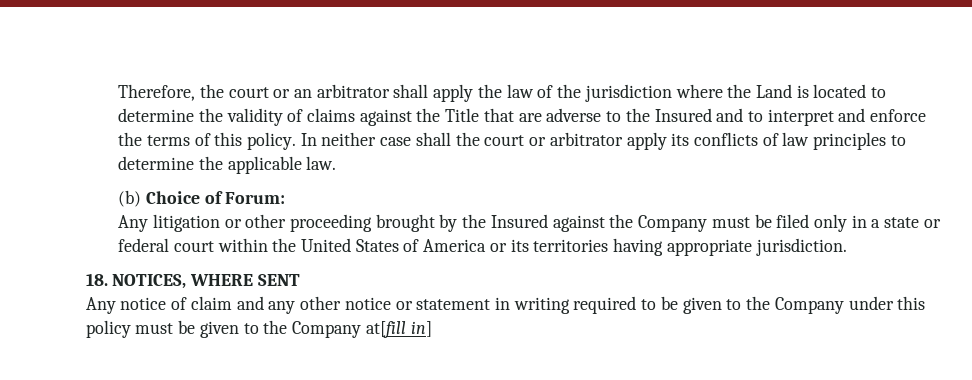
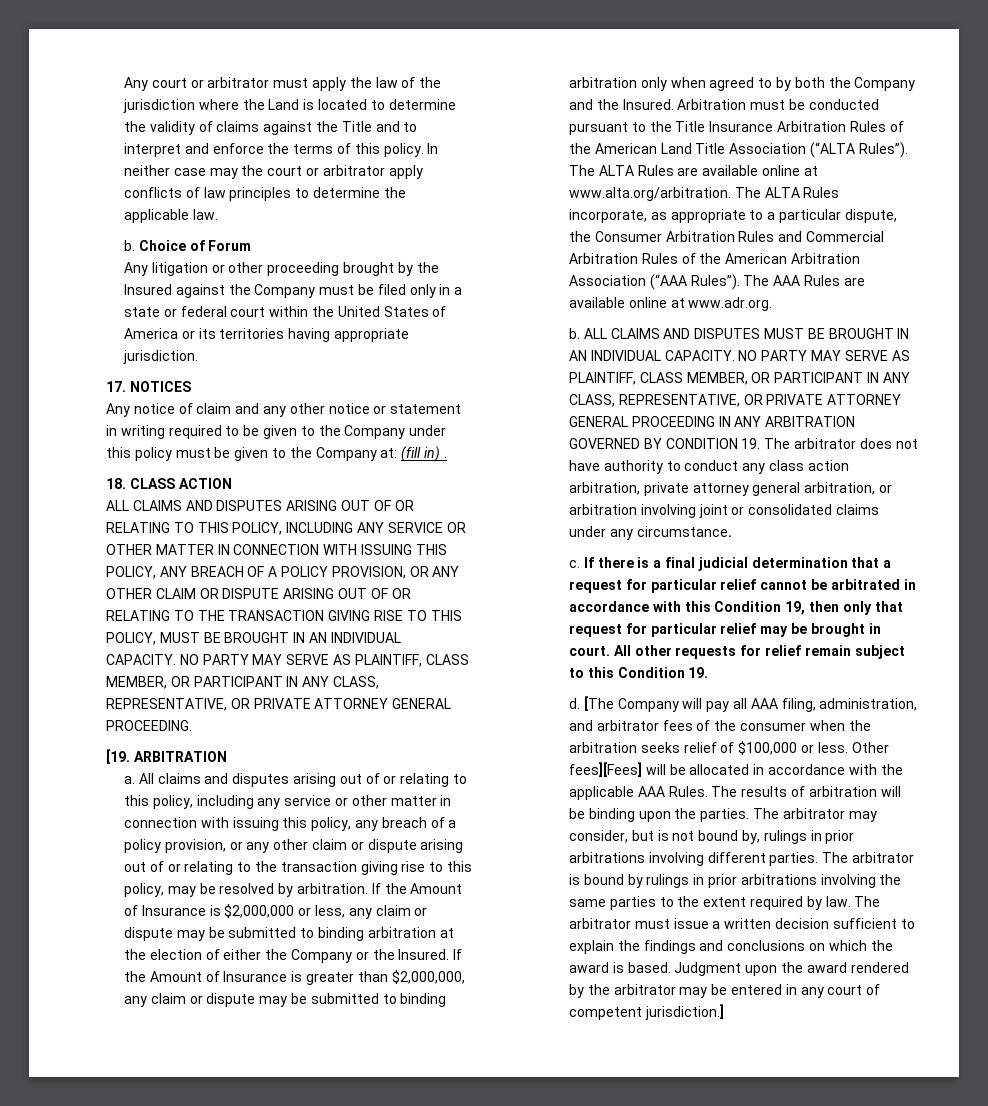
[118,84,429,101] Therefore, the court or an arbitrator shall -> [124,77,309,91] Any court or arbitrator must
[483,108,712,122] that are adverse to the Insured -> (372, 126) none
[415,132,451,146] shall -> [209,168,238,179] may
[671,133,690,146] its -> (423, 172) none
[118,190,142,207] (b) -> [124,240,136,251] b.
[225,192,286,204] Forum: -> [208,240,252,251] Forum
[85,273,300,289] 18. NOTICES, WHERE SENT -> [106,381,191,392] 17. NOTICES
[365,321,432,338] at[fill in] -> [380,446,447,462] [106,478,232,489] [106,500,414,511] [106,522,466,535] [106,544,447,555] [106,566,460,579] [106,588,411,599] [106,610,462,621] [106,632,401,645] [106,654,469,667] [106,676,379,689] [106,698,452,711] [106,720,193,731] [106,749,227,764] [124,773,467,787] [124,795,452,809] [124,817,457,831] [124,839,464,853] [124,861,472,875] [124,883,463,897] [124,904,428,919] [124,927,454,941] [124,949,463,963] [124,970,465,985] [124,993,447,1007] [569,77,916,91] [569,99,879,110] [569,121,904,135] [569,142,908,158] [569,165,818,176] [569,187,840,201] [569,209,897,223] [569,231,884,242] [569,253,860,264] [569,274,865,290] [569,297,773,311] [569,328,910,339] [569,350,910,361] [569,372,910,385] [569,394,902,407] [569,416,856,427] [569,438,918,449] [569,460,849,474] [569,482,892,496] [569,504,879,518] [569,526,732,540] [569,557,892,571] [569,579,916,593] [569,601,903,615] [569,623,881,637] [569,645,905,659] [569,667,709,678] [569,696,918,712] [569,720,871,731] [569,741,889,755] [569,762,903,777] [569,786,901,800] [569,808,877,822] [569,830,855,844] [569,852,914,866] [569,874,902,888] [569,896,881,910] [569,918,915,929] [569,940,893,954] [569,962,909,976] [569,984,881,998] [569,1004,724,1020] at: (fill in) . // 18. CLASS ACTION // ALL CLAIMS AND DISPUTES ARISING OUT OF OR RELATING TO THIS POLICY, INCLUDING ANY SERVICE OR OTHER MATTER IN CONNECTION WITH ISSUING THIS POLICY, ANY BREACH OF A POLICY PROVISION, OR ANY OTHER CLAIM OR DISPUTE ARISING OUT OF OR RELATING TO THE TRANSACTION GIVING RISE TO THIS POLICY, MUST BE BROUGHT IN AN INDIVIDUAL CAPACITY. NO PARTY MAY SERVE AS PLAINTIFF, CLASS MEMBER, OR PARTICIPANT IN ANY CLASS, REPRESENTATIVE, OR PRIVATE ATTORNEY GENERAL PROCEEDING. // [19. ARBITRATION // a. All claims and disputes arising out of or relating to this policy, including any service or other matter in connection with issuing this policy, any breach of a policy provision, or any other claim or dispute arising out of or relating to the transaction giving rise to this policy, may be resolved by arbitration. If the Amount of Insurance is $2,000,000 or less, any claim or dispute may be submitted to binding arbitration at the election of either the Company or the Insured. If the Amount of Insurance is greater than $2,000,000, any claim or dispute may be submitted to binding arbitration only when agreed to by both the Company and the Insured. Arbitration must be conducted pursuant to the Title Insurance Arbitration Rules of the American Land Title Association (“ALTA Rules”). The ALTA Rules are available online at www.alta.org/arbitration. The ALTA Rules incorporate, as appropriate to a particular dispute, the Consumer Arbitration Rules and Commercial Arbitration Rules of the American Arbitration Association (“AAA Rules”). The AAA Rules are available online at www.adr.org. // b. ALL CLAIMS AND DISPUTES MUST BE BROUGHT IN AN INDIVIDUAL CAPACITY. NO PARTY MAY SERVE AS PLAINTIFF, CLASS MEMBER, OR PARTICIPANT IN ANY CLASS, REPRESENTATIVE, OR PRIVATE ATTORNEY GENERAL PROCEEDING IN ANY ARBITRATION GOVERNED BY CONDITION 19. The arbitrator does not have authority to conduct any class action arbitration, private attorney general arbitration, or arbitration involving joint or consolidated claims under any circumstance. // c. If there is a final judicial determination that a request for particular relief cannot be arbitrated in accordance with this Condition 19, then only that request for particular relief may be brought in court. All other requests for relief remain subject to this Condition 19. // d. [The Company will pay all AAA filing, administration, and arbitrator fees of the consumer when the arbitration seeks relief of $100,000 or less. Other fees][Fees] will be allocated in accordance with the applicable AAA Rules. The results of arbitration will be binding upon the parties. The arbitrator may consider, but is not bound by, rulings in prior arbitrations involving different parties. The arbitrator is bound by rulings in prior arbitrations involving the same parties to the extent required by law. The arbitrator must issue a written decision sufficient to explain the findings and conclusions on which the award is based. Judgment upon the award rendered by the arbitrator may be entered in any court of competent jurisdiction.]

